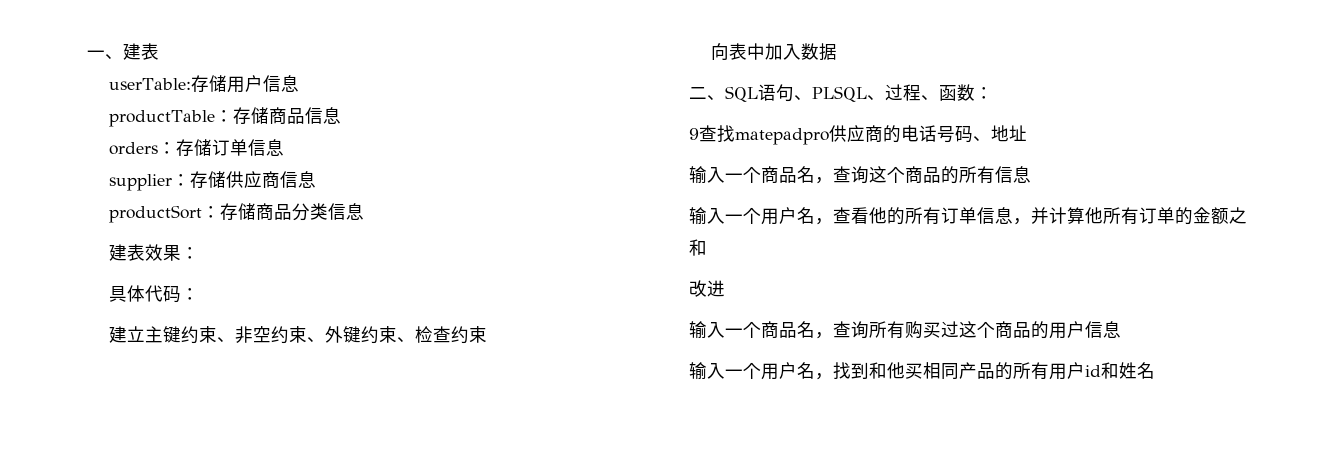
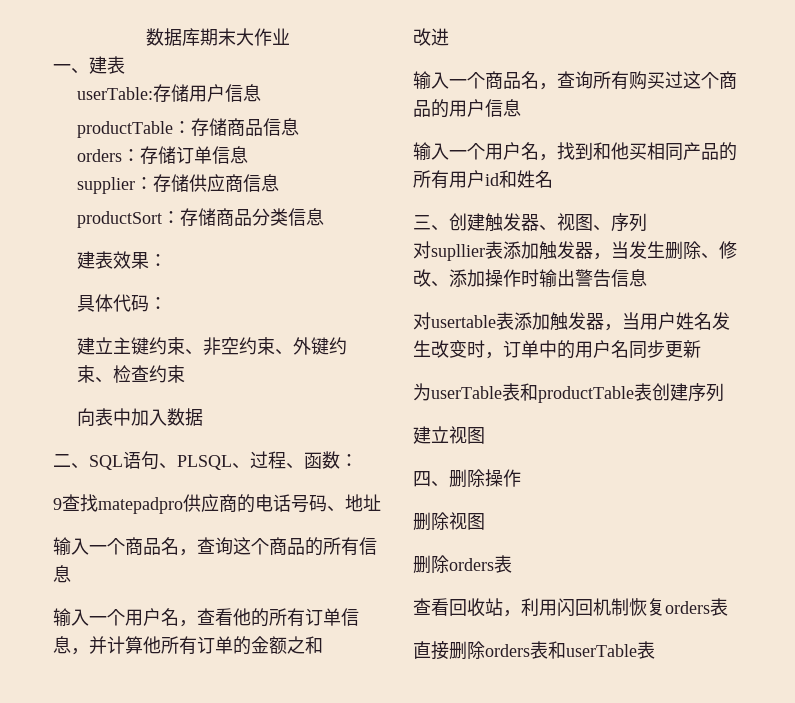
(87, 54) none -> [145,28,290,46] 数据库期末大作业 //
(1155, 370) none -> [413,213,647,232] [413,241,737,261] [413,269,647,288] [413,312,730,331] [413,340,701,359] [413,383,724,403] [413,426,485,444] [413,469,521,488] [413,512,485,531] [413,555,512,574] [413,598,728,617] [413,641,655,660] // 三、创建触发器、视图、序列 // 对supllier表添加触发器，当发生删除、修改、添加操作时输出警告信息 // 对usertable表添加触发器，当用户姓名发生改变时，订单中的用户名同步更新 // 为userTable表和productTable表创建序列 // 建立视图 // 四、删除操作 // 删除视图 // 删除orders表 // 查看回收站，利用闪回机制恢复orders表 // 直接删除orders表和userTable表

